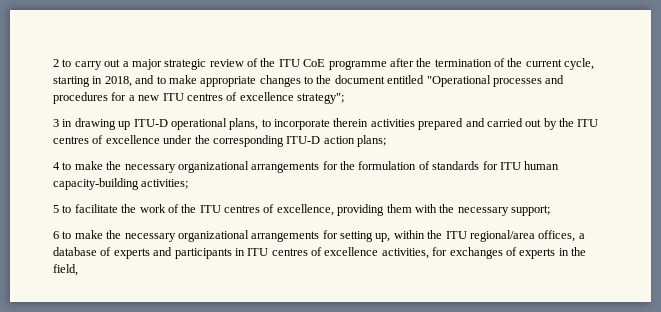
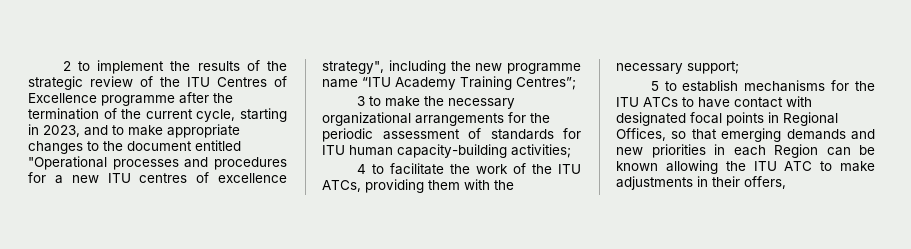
[74,59,162,70] carry out a major -> [97,60,287,74] implement the results of the
[303,59,326,67] CoE -> [217,76,287,87] [28,93,97,103] Centres of Excellence
[104,76,132,87] 2018, -> [43,125,80,137] 2023,
[297,93,344,104] [53,118,599,130] [53,135,386,147] [53,162,60,170] strategy"; // 3 in drawing up ITU-D operational plans, to incorporate therein activities prepared and carried out by the ITU centres of excellence under the corresponding ITU-D action plans; // 4 -> [322,60,581,74] [322,76,576,90] [356,96,365,106] strategy", including the new programme name “ITU Academy Training Centres”; // 3
[358,161,417,170] formulation -> [322,128,460,142] periodic assessment
[53,205,59,213] 5 -> [356,164,366,174] 4
[224,204,334,216] centres of excellence, -> [322,180,361,192] ATCs,
[53,230,585,242] [53,247,586,259] [53,264,78,276] 6 to make the necessary organizational arrangements for setting up, within the ITU regional/area offices, a database of experts and participants in ITU centres of excellence activities, for exchanges of experts in the field, -> [650,80,875,92] [616,96,812,108] [616,112,838,126] [616,128,875,142] [616,144,875,158] [616,160,875,174] [616,176,786,190] 5 to establish mechanisms for the ITU ATCs to have contact with designated focal points in Regional Offices, so that emerging demands and new priorities in each Region can be known allowing the ITU ATC to make adjustments in their offers,

